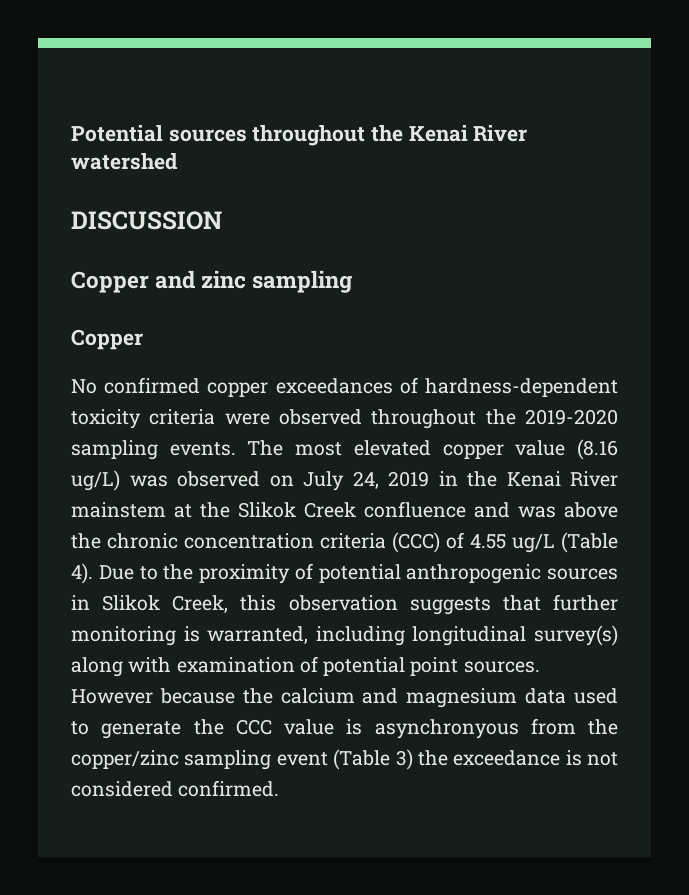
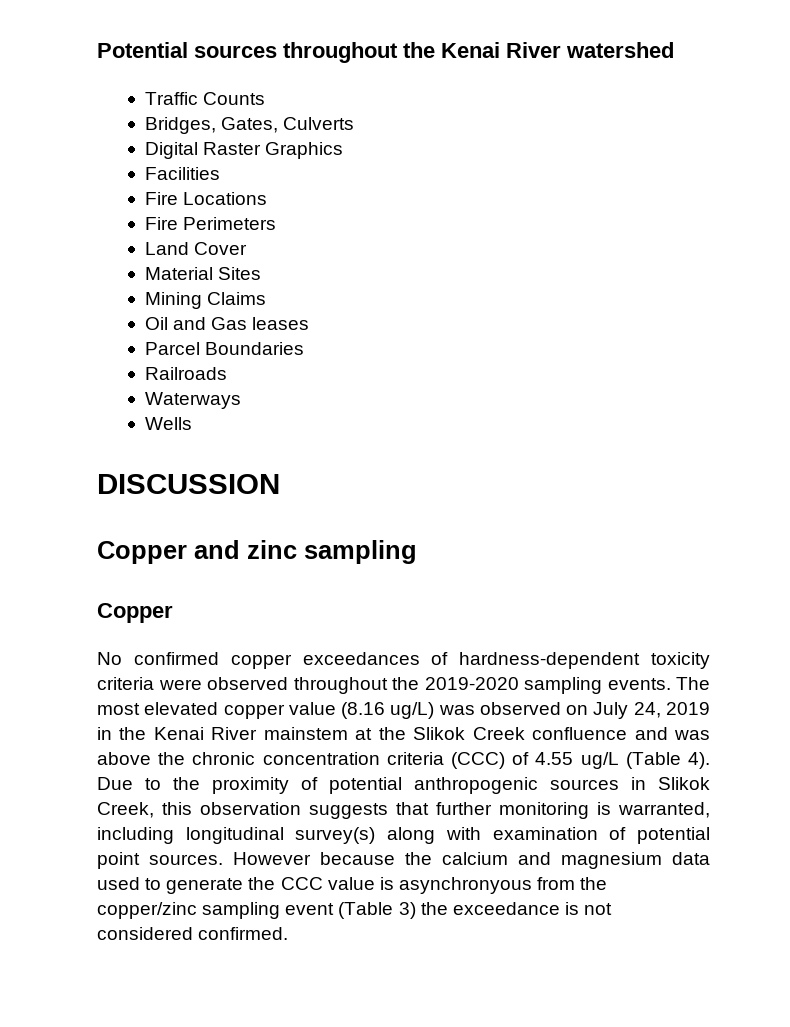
(178, 161) none -> [144,92,265,105] [144,117,354,134] [144,142,343,159] [144,167,220,180] [144,192,267,205] [144,217,276,230] [144,242,247,255] [144,267,261,280] [144,292,266,309] [144,317,310,330] [144,342,304,355] [144,367,227,380] [144,392,241,409] [144,417,192,430] // Traffic Counts // Bridges, Gates, Culverts // Digital Raster Graphics // Facilities // Fire Locations // Fire Perimeters // Land Cover // Material Sites // Mining Claims // Oil and Gas leases // Parcel Boundaries // Railroads // Waterways // Wells

